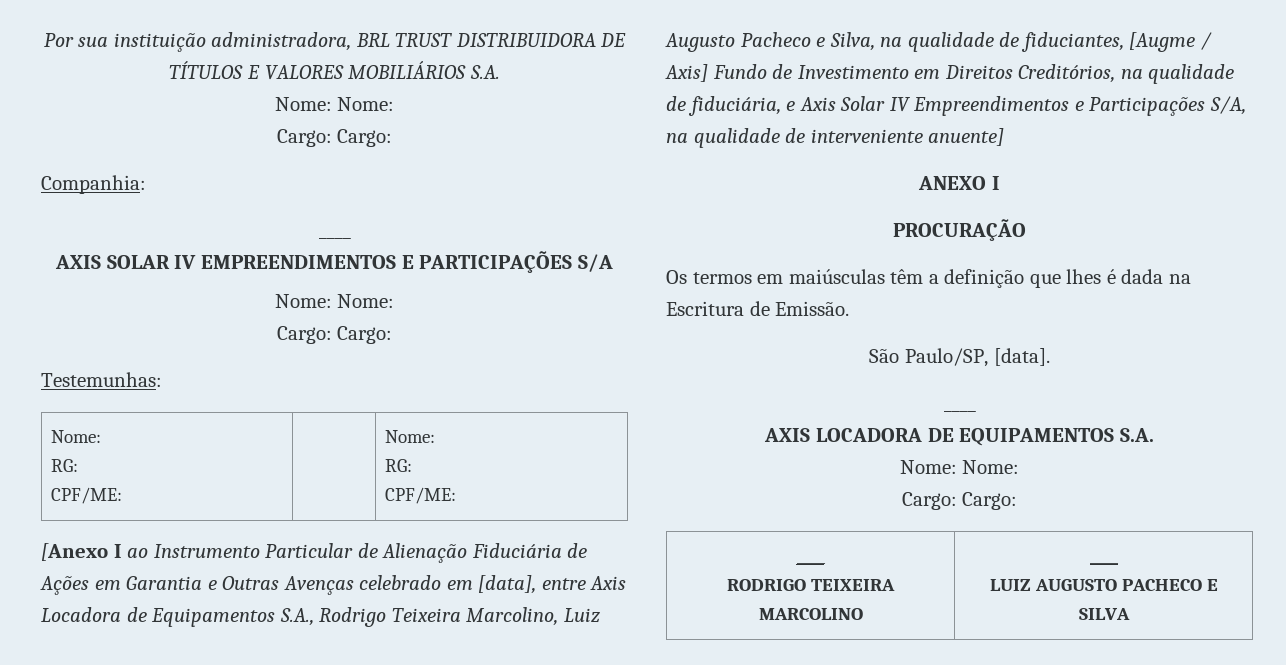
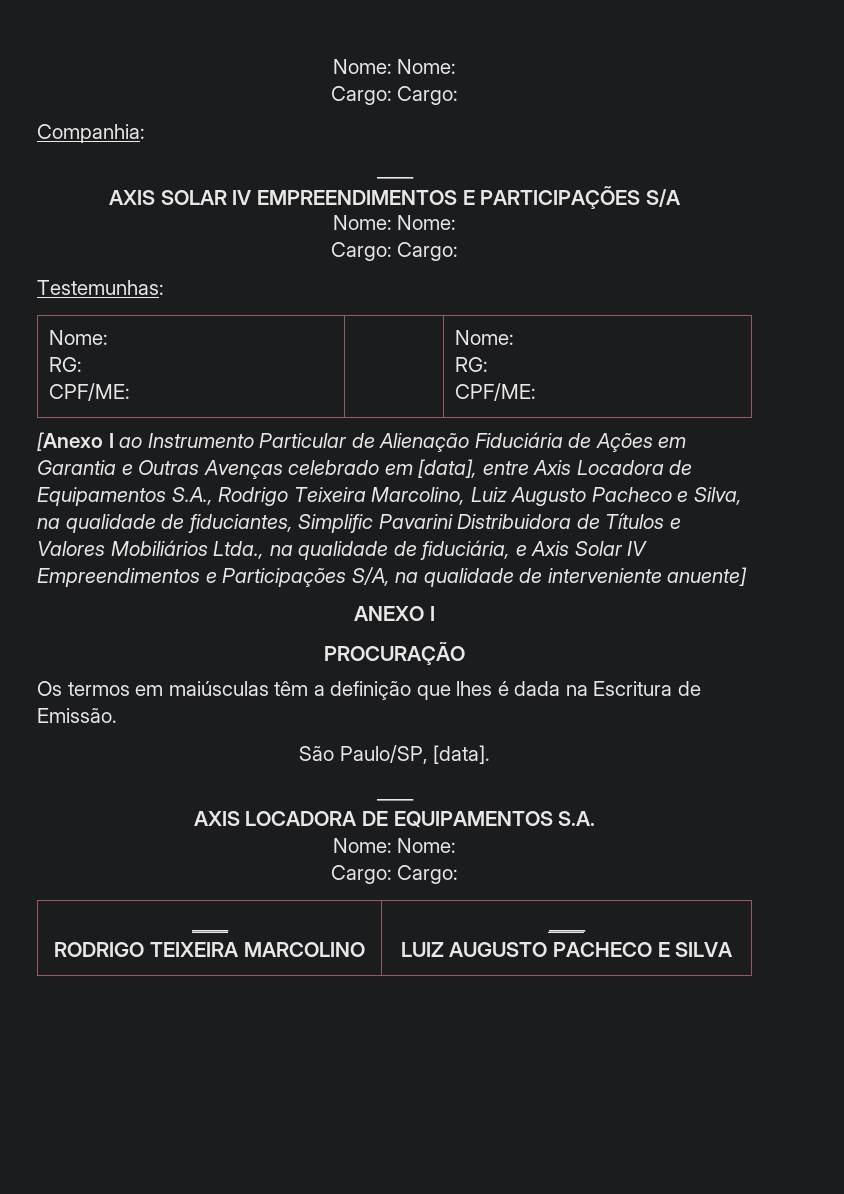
[43,32,627,52] [169,61,500,80] Por sua instituição administradora, BRL TRUST DISTRIBUIDORA DE TÍTULOS E VALORES MOBILIÁRIOS S.A. // -> (332, 66) none
[1129,32,1212,52] [665,64,1116,83] [Augme / Axis] Fundo de Investimento em Direitos Creditórios, -> [298,513,681,533] [37,540,265,559] Simplific Pavarini Distribuidora de Títulos e Valores Mobiliários Ltda.,

